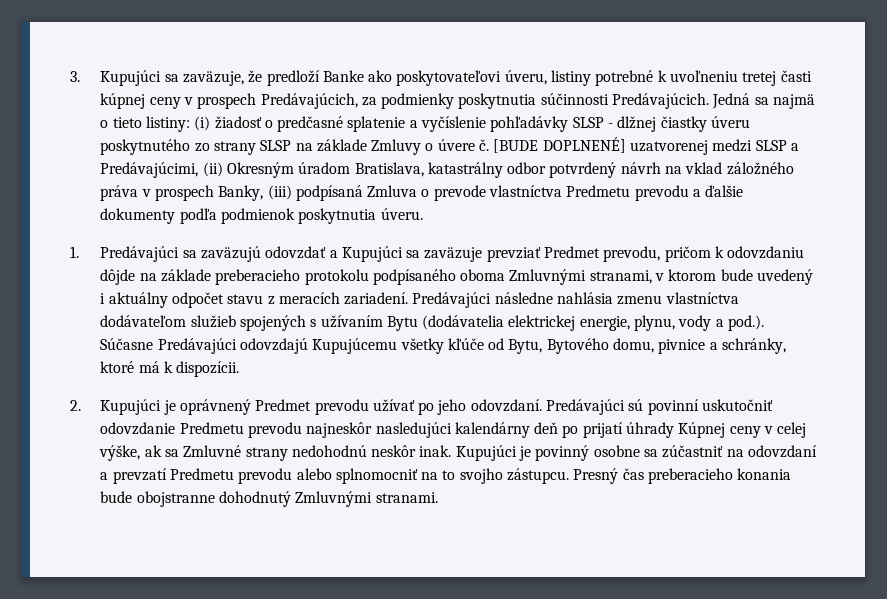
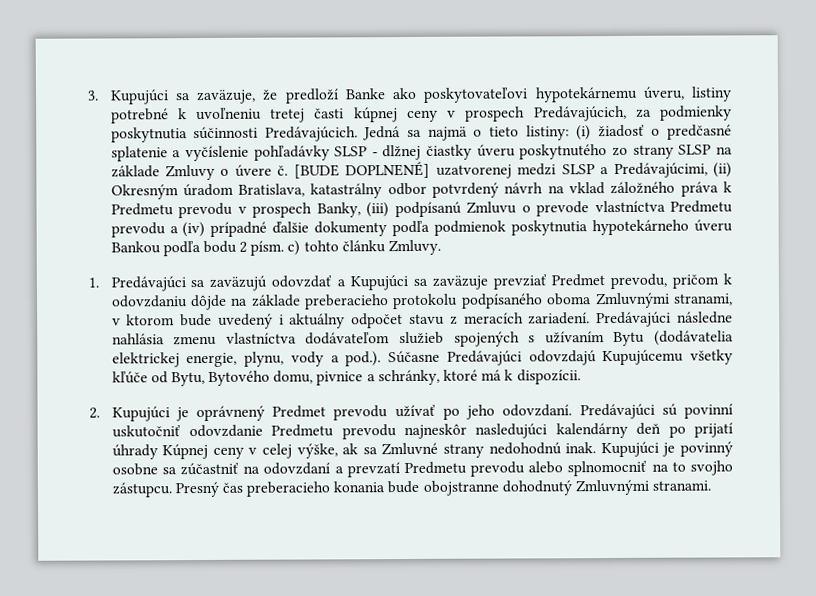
(502, 78) none -> [534,86,638,103] hypotekárnemu
(139, 193) none -> [722,181,732,193] [110,202,234,219] k Predmetu prevodu
[295,185,418,201] podpísaná Zmluva -> [394,201,518,218] podpísanú Zmluvu
(702, 193) none -> [182,221,268,238] (iv) prípadné
[380,208,423,220] úveru. -> [592,219,733,236] [110,239,442,257] hypotekárneho úveru Bankou podľa bodu 2 písm. c) tohto článku Zmluvy.
[371,445,417,457] neskôr -> (562, 448) none

